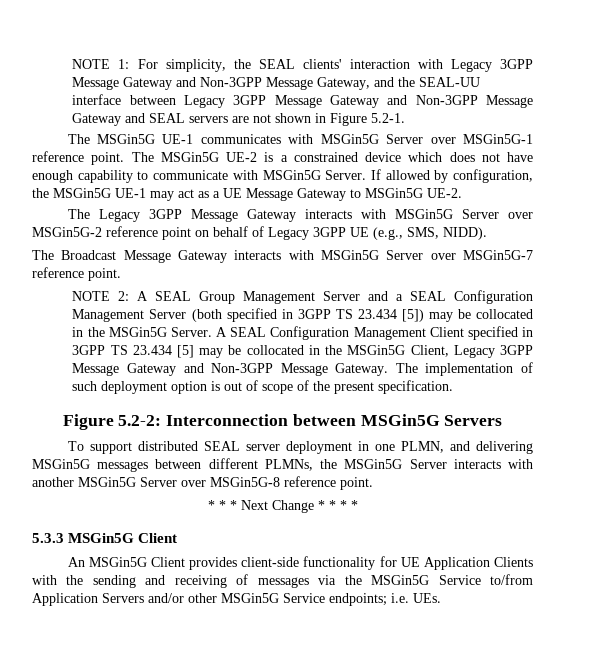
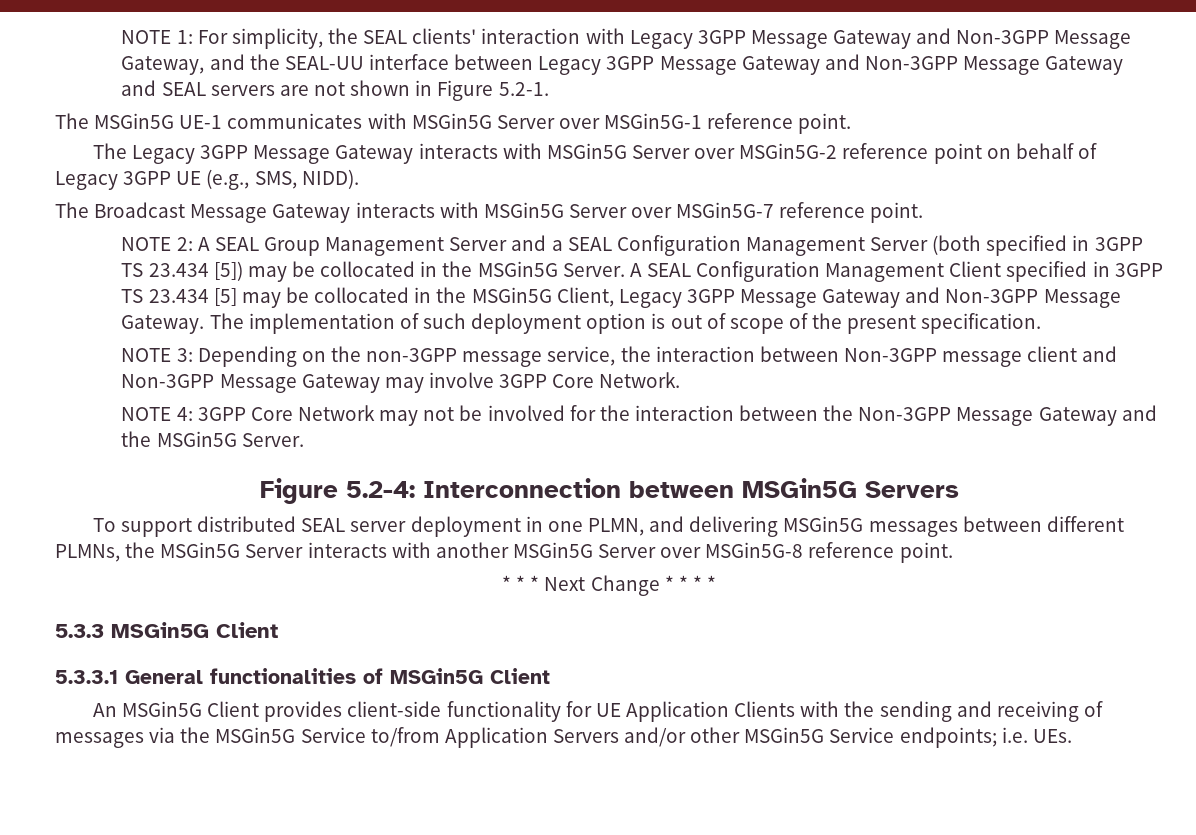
[131,152,533,162] [32,169,533,183] [32,188,462,201] The MSGin5G UE-2 is a constrained device which does not have enough capability to communicate with MSGin5G Server. If allowed by configuration, the MSGin5G UE-1 may act as a UE Message Gateway to MSGin5G UE-2. -> (852, 123) none
[62,414,162,430] // Figure 5.2-2: -> [121,346,1118,367] [121,372,681,393] [121,405,1157,426] [121,431,304,447] [259,478,415,504] // NOTE 3: Depending on the non-3GPP message service, the interaction between Non-3GPP message client and Non-3GPP Message Gateway may involve 3GPP Core Network. // NOTE 4: 3GPP Core Network may not be involved for the interaction between the Non-3GPP Message Gateway and the MSGin5G Server. // Figure 5.2-4:
(178, 538) none -> [55,668,550,684] // 5.3.3.1 General functionalities of MSGin5G Client

